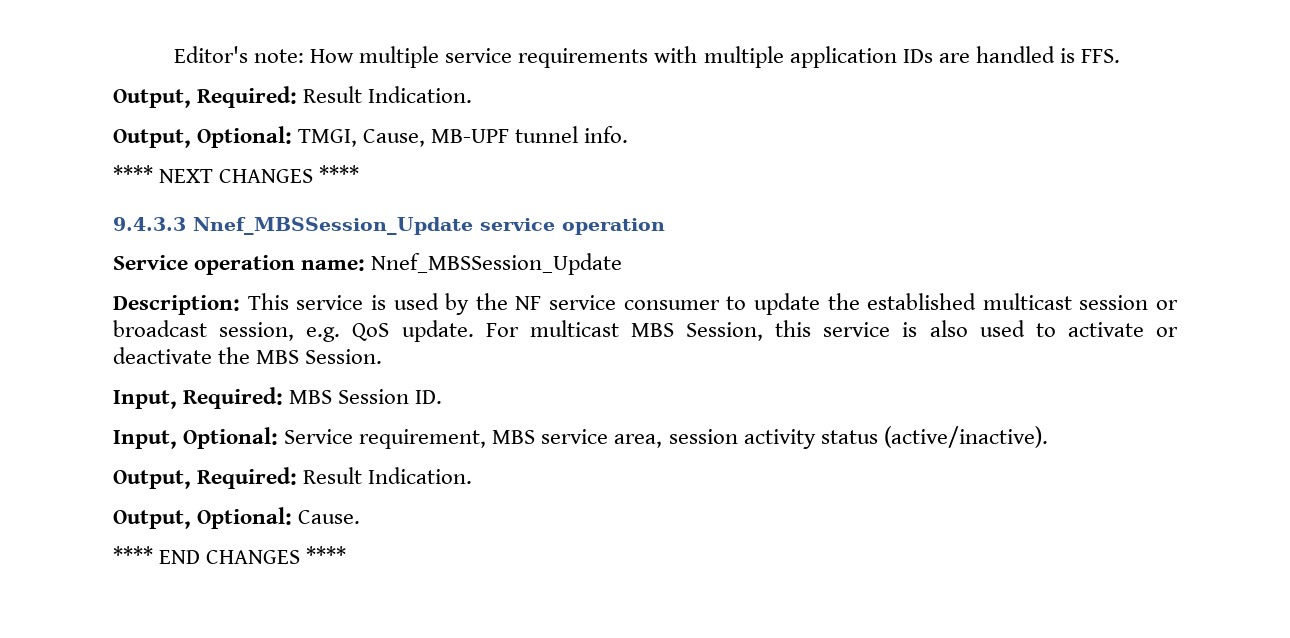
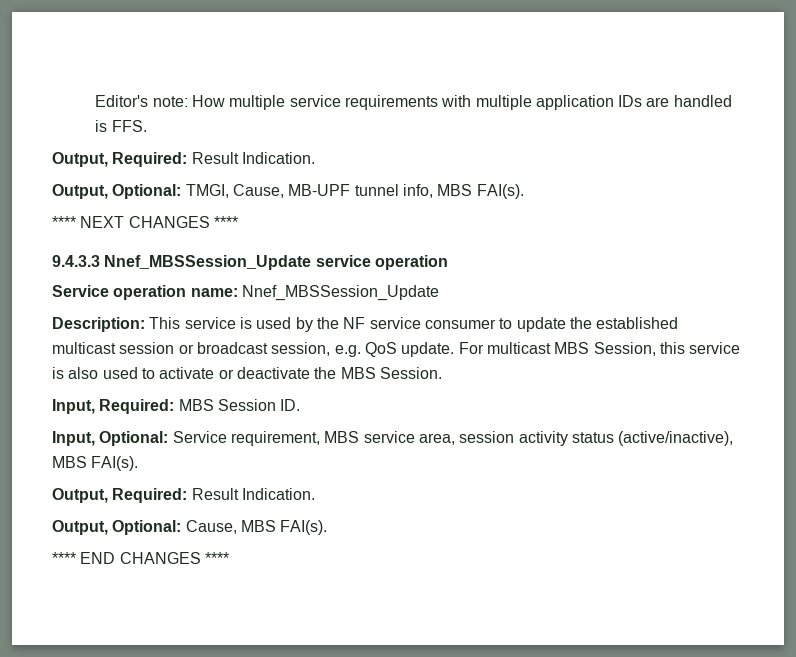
[584,126,629,143] info. -> [402,184,524,199] info, MBS FAI(s).
[883,426,1048,448] [113,467,473,489] [113,507,361,529] (active/inactive). // Output, Required: Result Indication. // Output, Optional: Cause. -> [618,431,734,446] [52,456,139,471] [52,488,315,503] [52,520,328,535] (active/inactive), MBS FAI(s). // Output, Required: Result Indication. // Output, Optional: Cause, MBS FAI(s).

